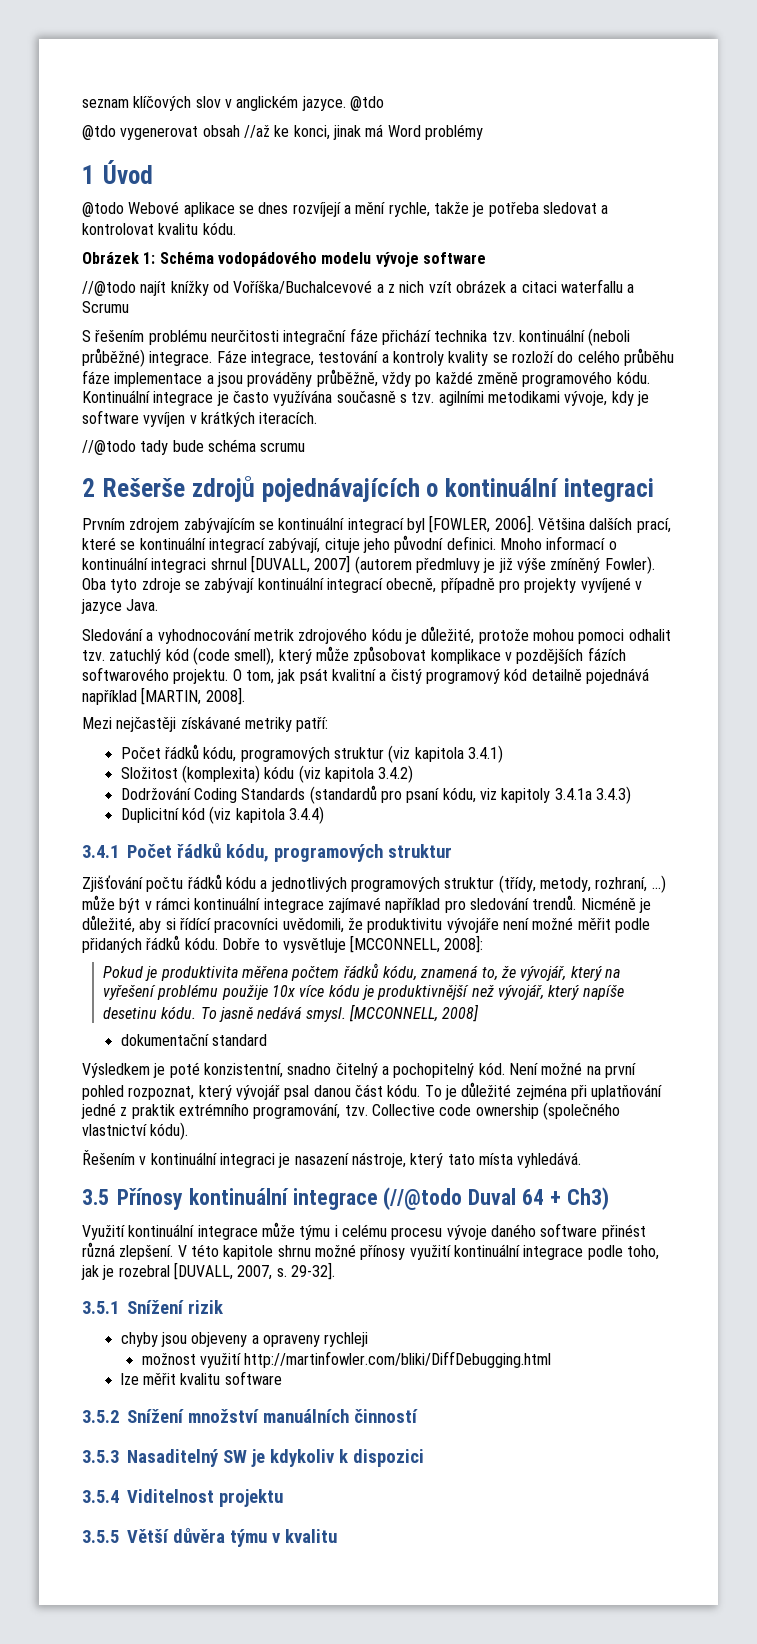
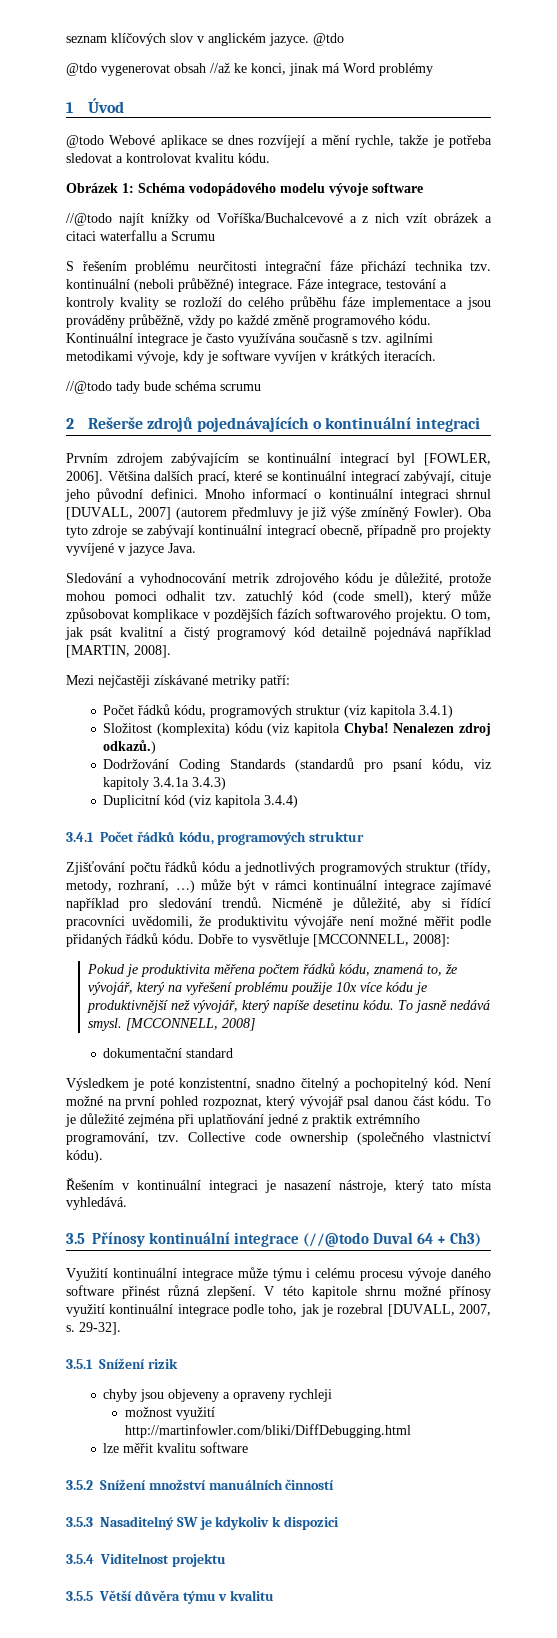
[378,765,414,783] 3.4.2) -> [343,723,491,736] [103,740,157,754] Chyba! Nenalezen zdroj odkazů.)

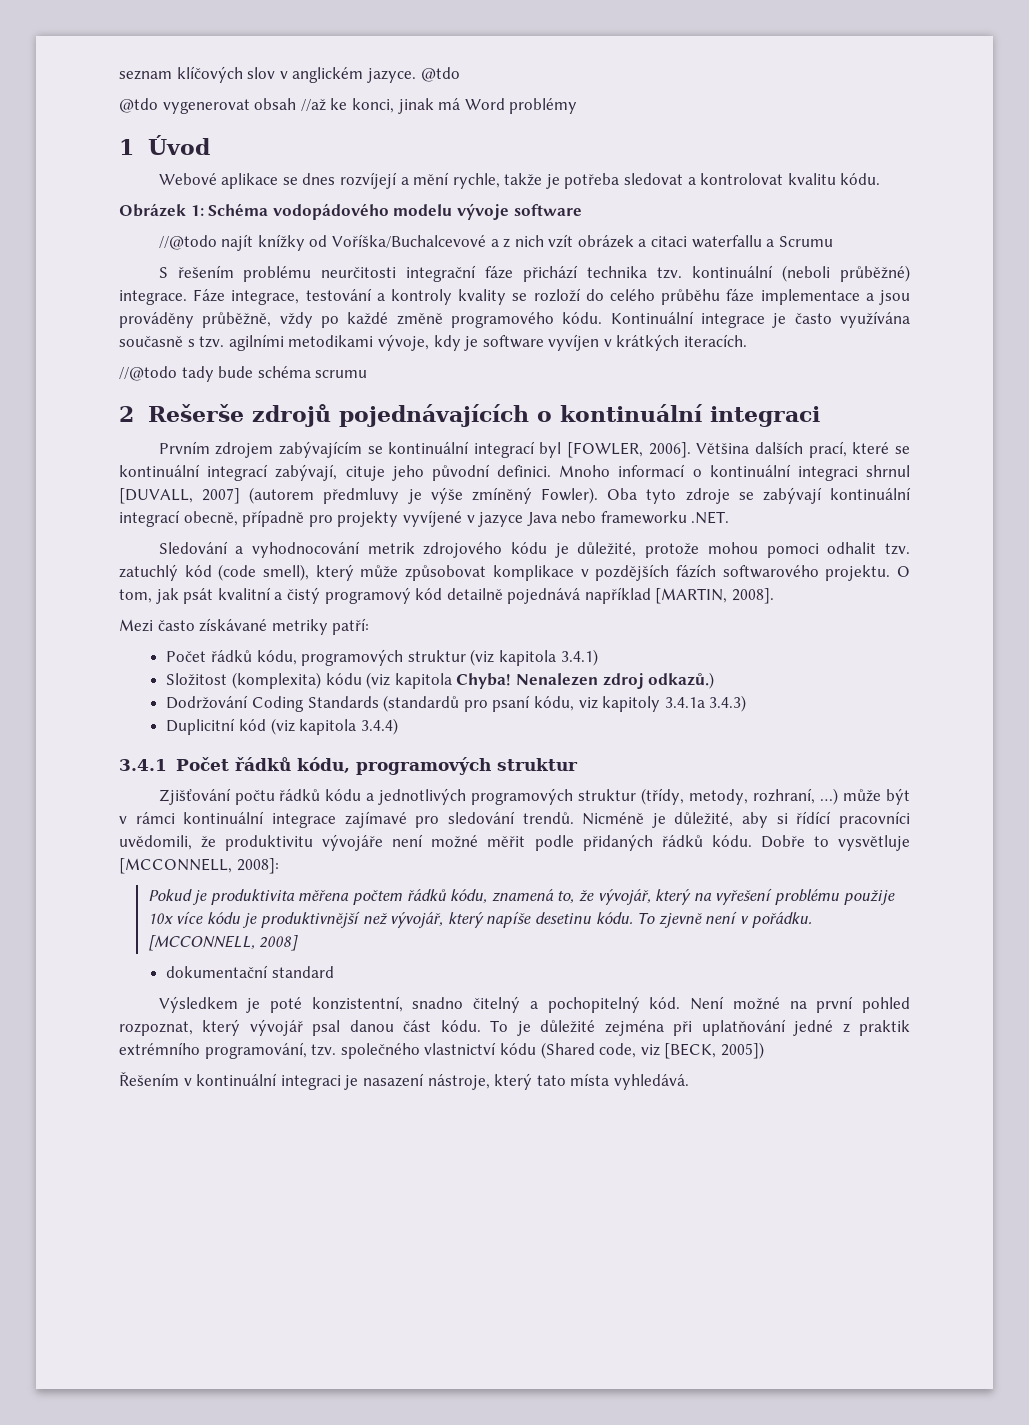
[66,135,104,148] @todo -> (210, 145) none
[311,507,327,520] již -> (422, 496) none
[168,543,196,553] Java. -> [526,511,730,526] Java nebo frameworku .NET.
[98,675,150,688] nejčastěji -> [157,620,195,631] často
[66,898,119,911] například -> (407, 819) none
[414,1000,490,1013] [87,1018,122,1031] jasně nedává smysl. -> [658,911,812,928] zjevně není v pořádku.
[188,1132,491,1145] [66,1150,103,1163] Collective code ownership (společného vlastnictví kódu). -> [340,1042,764,1059] společného vlastnictví kódu (Shared code, viz [BECK, 2005])
[66,1232,482,1247] [66,1267,492,1281] [66,1285,491,1299] [66,1304,491,1317] [66,1322,121,1335] [66,1358,178,1369] [103,1389,333,1402] [124,1407,215,1420] [124,1424,411,1438] [103,1442,249,1453] [66,1479,335,1490] [66,1516,339,1530] [66,1553,226,1567] [66,1590,275,1604] // 3.5 Přínosy kontinuální integrace (//@todo Duval 64 + Ch3) // Využití kontinuální integrace může týmu i celému procesu vývoje daného software přinést různá zlepšení. V této kapitole shrnu možné přínosy využití kontinuální integrace podle toho, jak je rozebral [DUVALL, 2007, s. 29-32]. // 3.5.1 Snížení rizik // chyby jsou objeveny a opraveny rychleji // možnost využití http://martinfowler.com/bliki/DiffDebugging.html // lze měřit kvalitu software // 3.5.2 Snížení množství manuálních činností // 3.5.3 Nasaditelný SW je kdykoliv k dispozici // 3.5.4 Viditelnost projektu // 3.5.5 Větší důvěra týmu v kvalitu -> (689, 1082) none

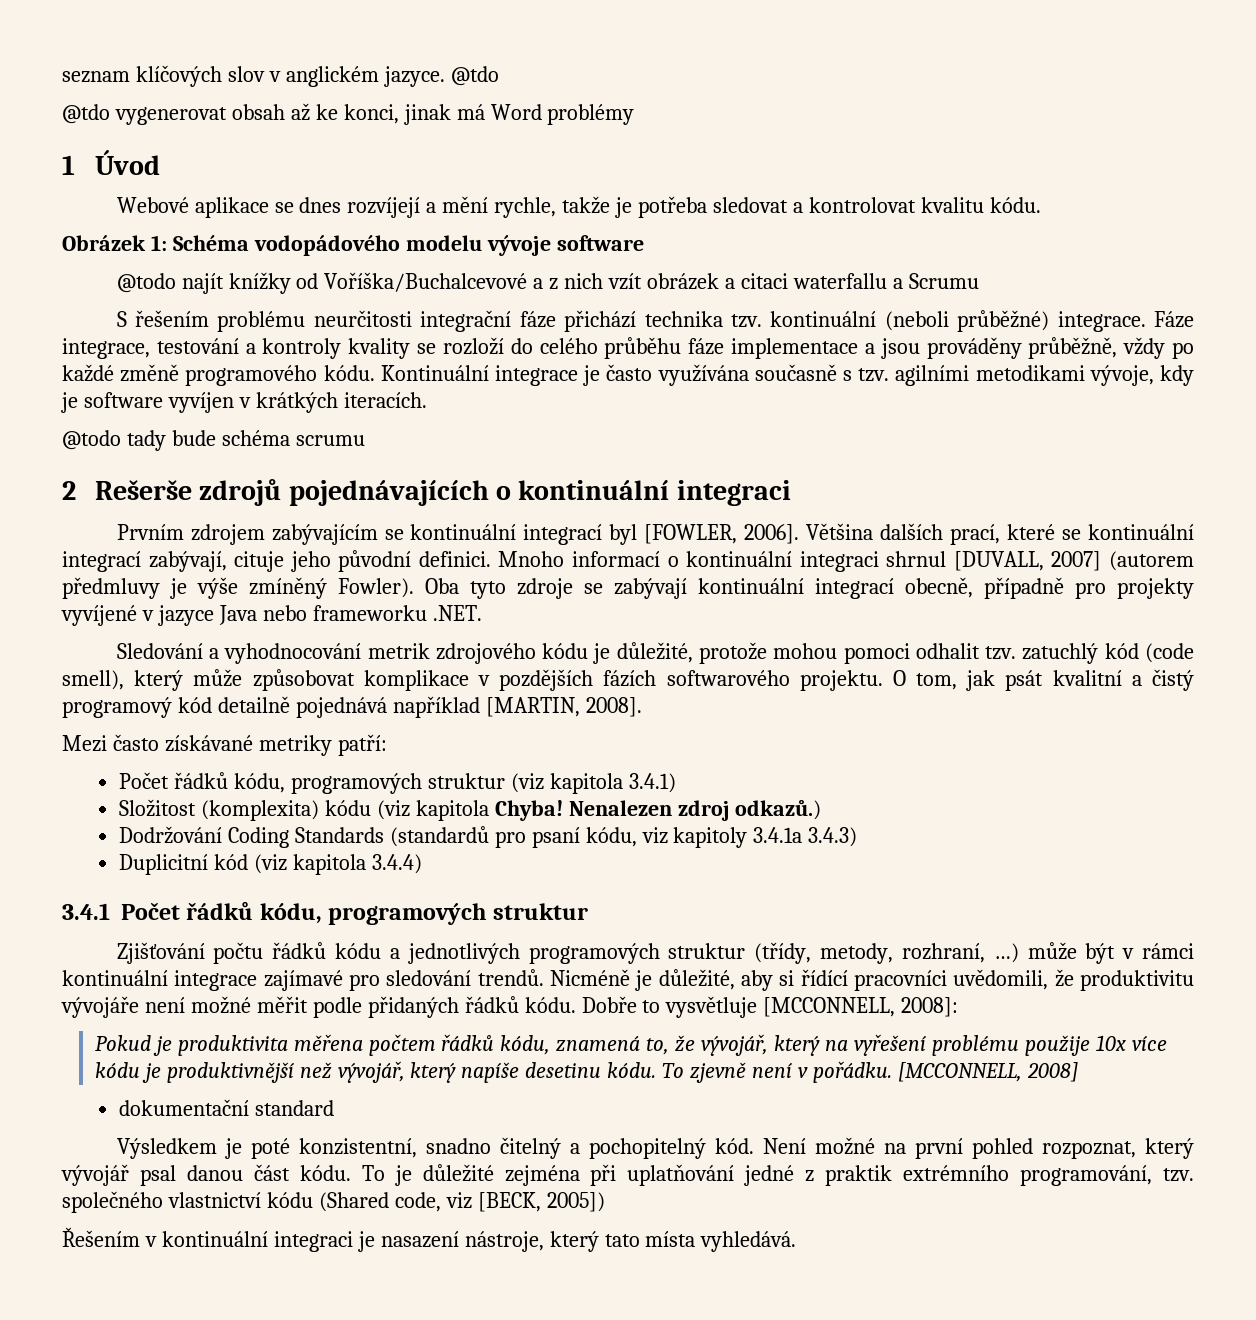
[300,99,326,111] //až -> [290,103,310,121] až
[158,235,217,250] //@todo -> [116,273,176,293] @todo
[119,366,177,381] //@todo -> [62,430,121,450] @todo

